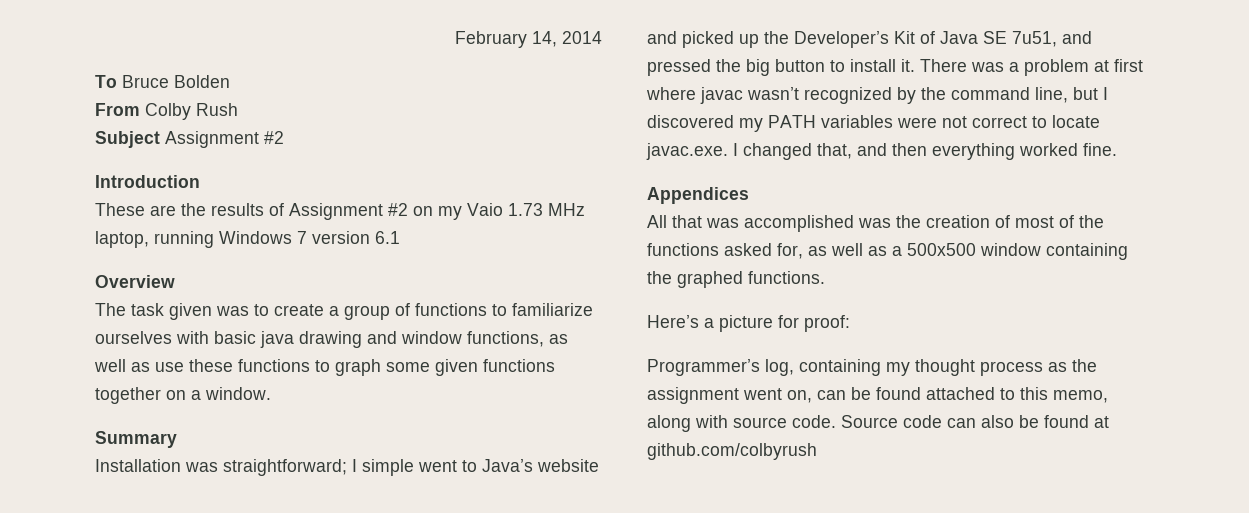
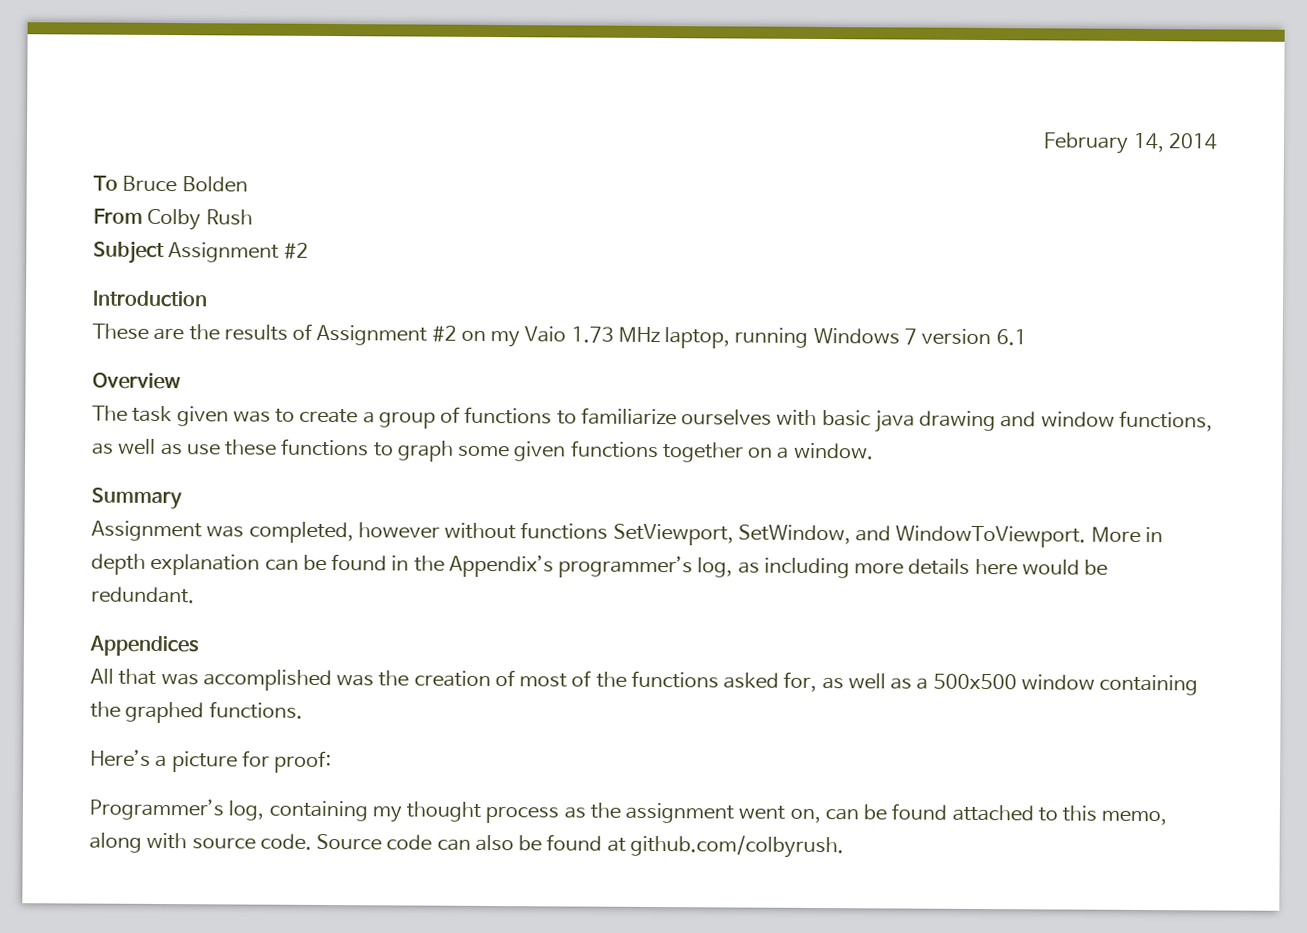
[95,459,599,476] [647,31,1092,48] [647,59,1143,76] [646,87,1108,104] [647,115,1100,132] [646,143,1117,160] Installation was straightforward; I simple went to Java’s website and picked up the Developer’s Kit of Java SE 7u51, and pressed the big button to install it. There was a problem at first where javac wasn’t recognized by the command line, but I discovered my PATH variables were not correct to locate javac.exe. I changed that, and then everything worked fine. -> [91,520,1163,548] [91,553,1109,579] [91,586,195,604] Assignment was completed, however without functions SetViewport, SetWindow, and WindowToViewport. More in depth explanation can be found in the Appendix’s programmer’s log, as including more details here would be redundant.
[647,443,817,460] github.com/colbyrush -> [629,834,844,859] github.com/colbyrush.

